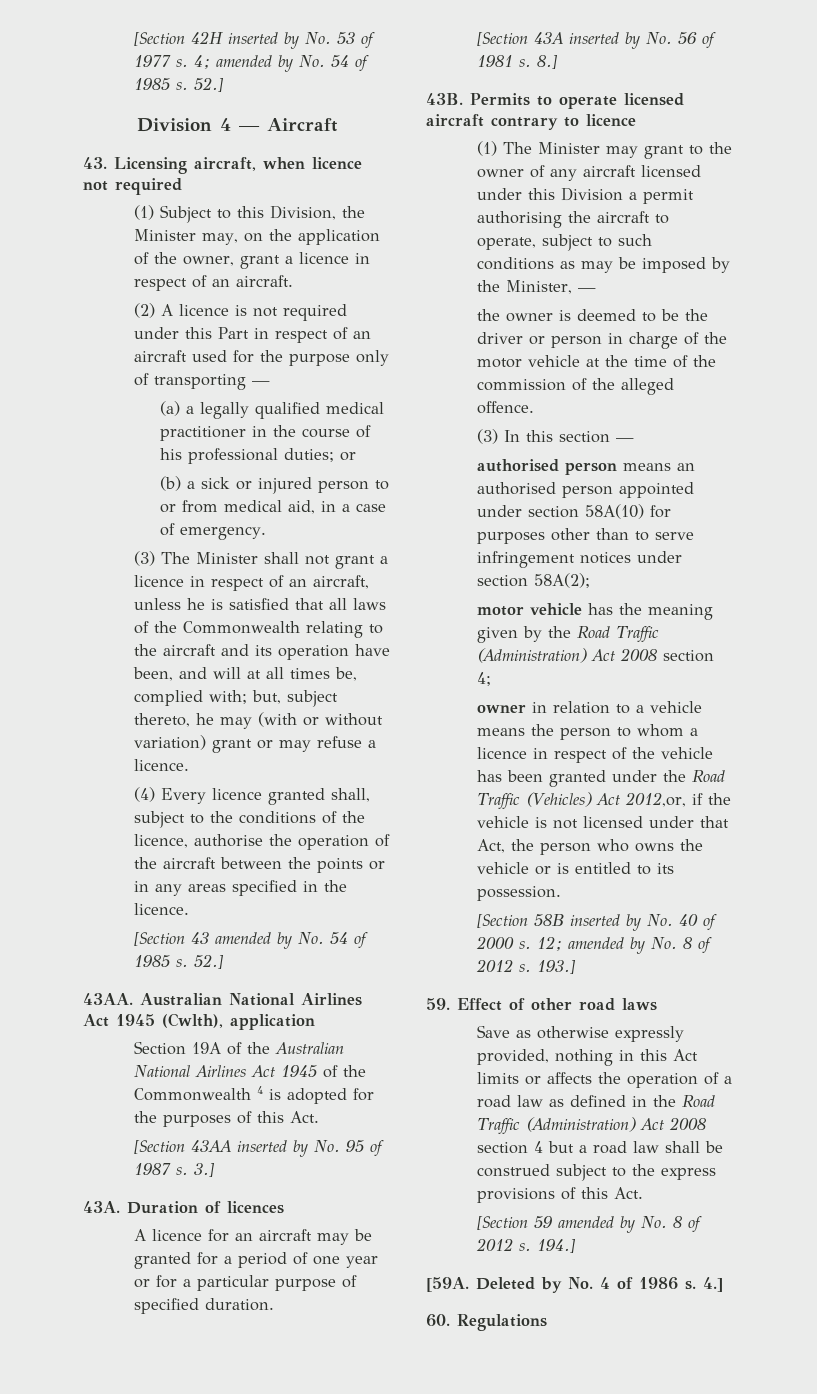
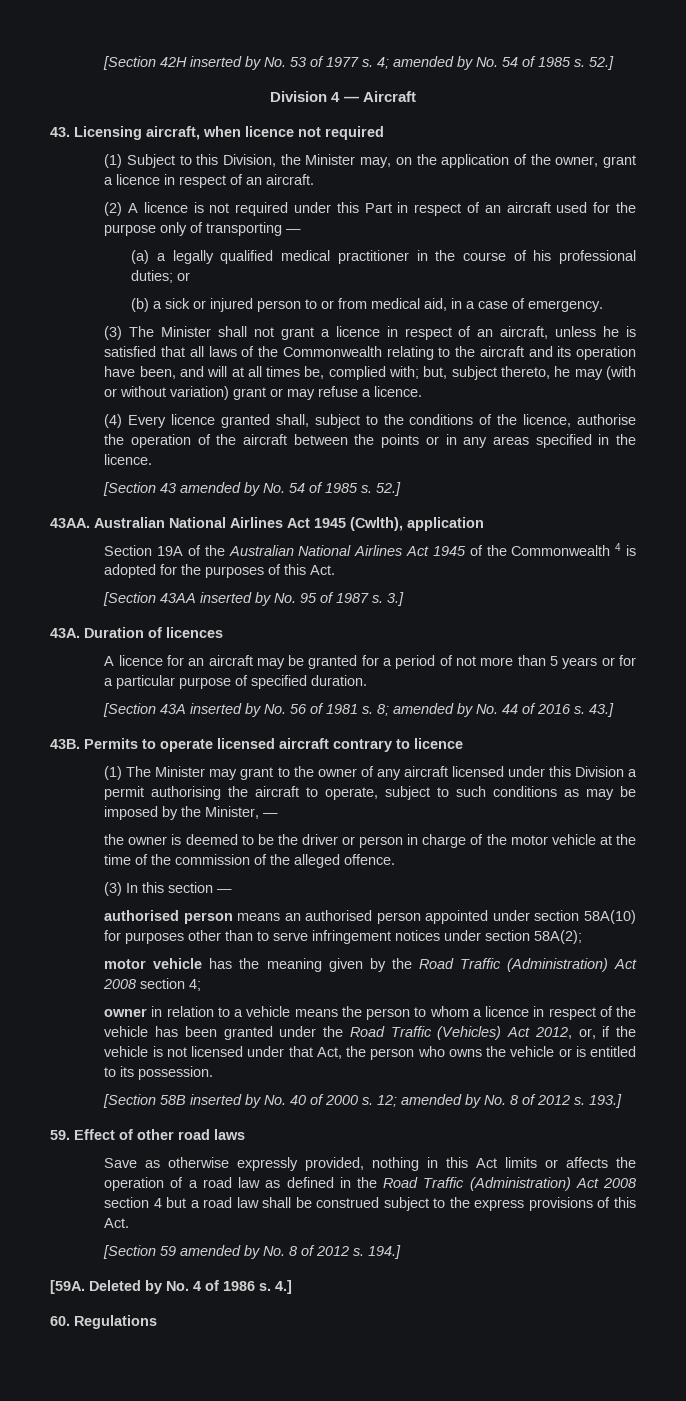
[313,1256,379,1268] one year -> [456,655,598,669] not more than 5 years
[537,54,559,69] 8.] -> [377,703,615,717] 8; amended by No. 44 of 2016 s. 43.]
[625,792,687,807] 2012,or, -> [534,1027,596,1039] 2012, or,

